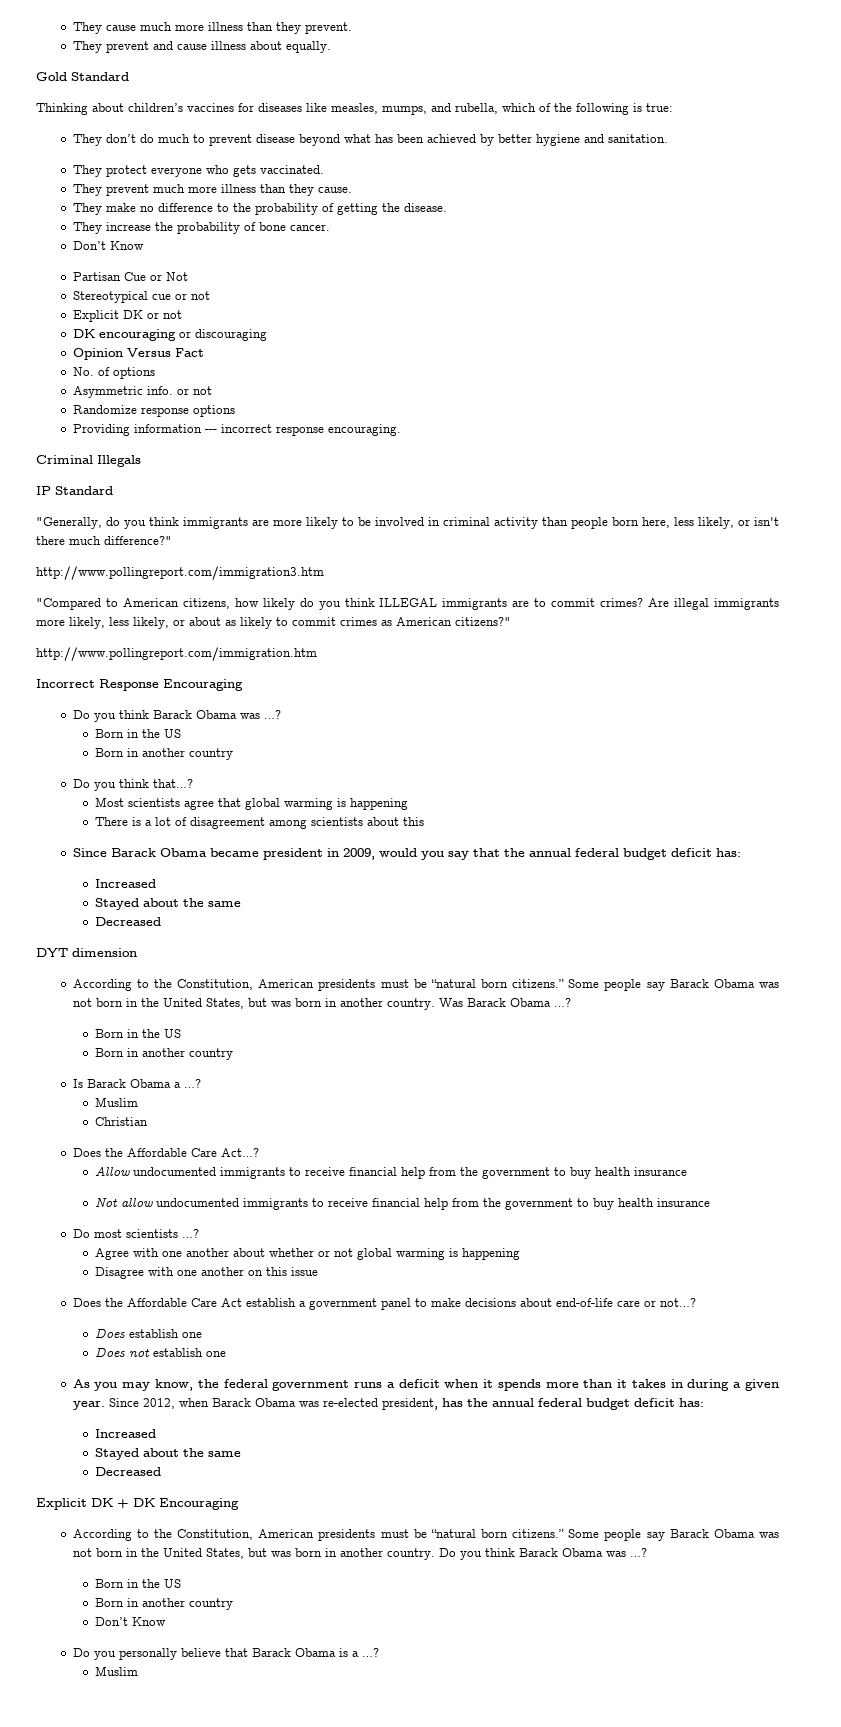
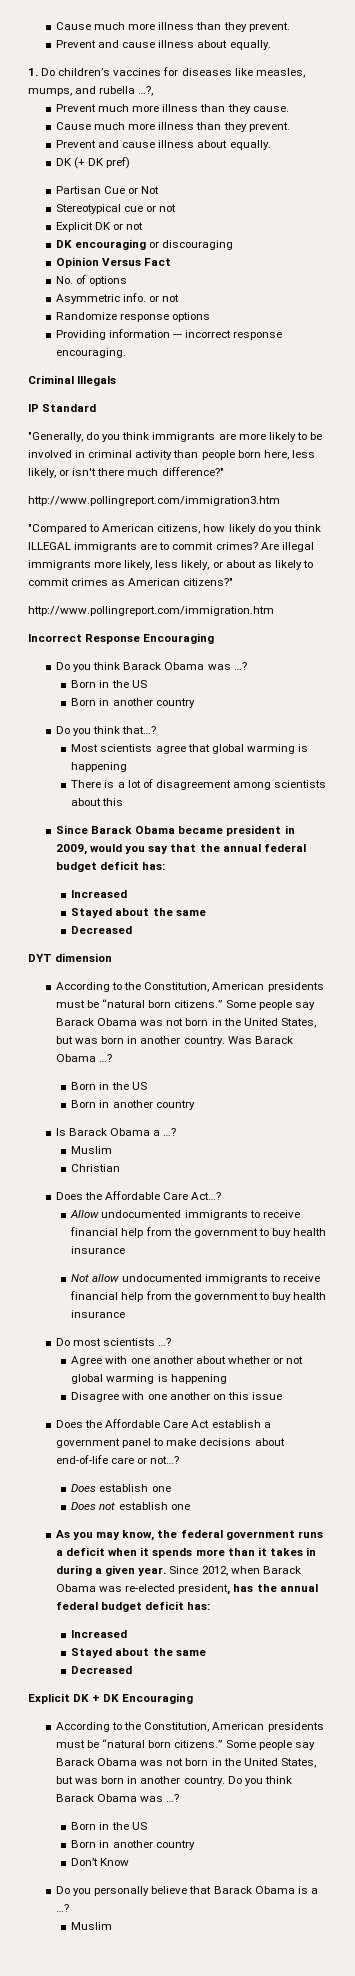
[72,22,352,34] [72,41,331,53] [36,72,129,81] [36,103,124,115] They cause much more illness than they prevent. // They prevent and cause illness about equally. // Gold Standard // Thinking about -> [55,22,290,32] [55,40,271,50] [28,68,56,76] Cause much more illness than they prevent. // Prevent and cause illness about equally. // 1. Do
[455,103,673,115] [72,134,668,146] [72,165,324,177] [72,184,149,196] rubella, which of the following is true: // They don’t do much to prevent disease beyond what has been achieved by better hygiene and sanitation. // They protect everyone who gets vaccinated. // They prevent -> [99,86,154,96] [55,104,96,112] rubella …?, // Prevent
[72,203,447,215] [72,222,330,234] [72,241,144,250] They make no difference to the probability of getting the disease. // They increase the probability of bone cancer. // Don’t Know -> [55,122,290,132] [55,140,271,150] [55,157,131,169] Cause much more illness than they prevent. // Prevent and cause illness about equally. // DK (+ DK pref)

